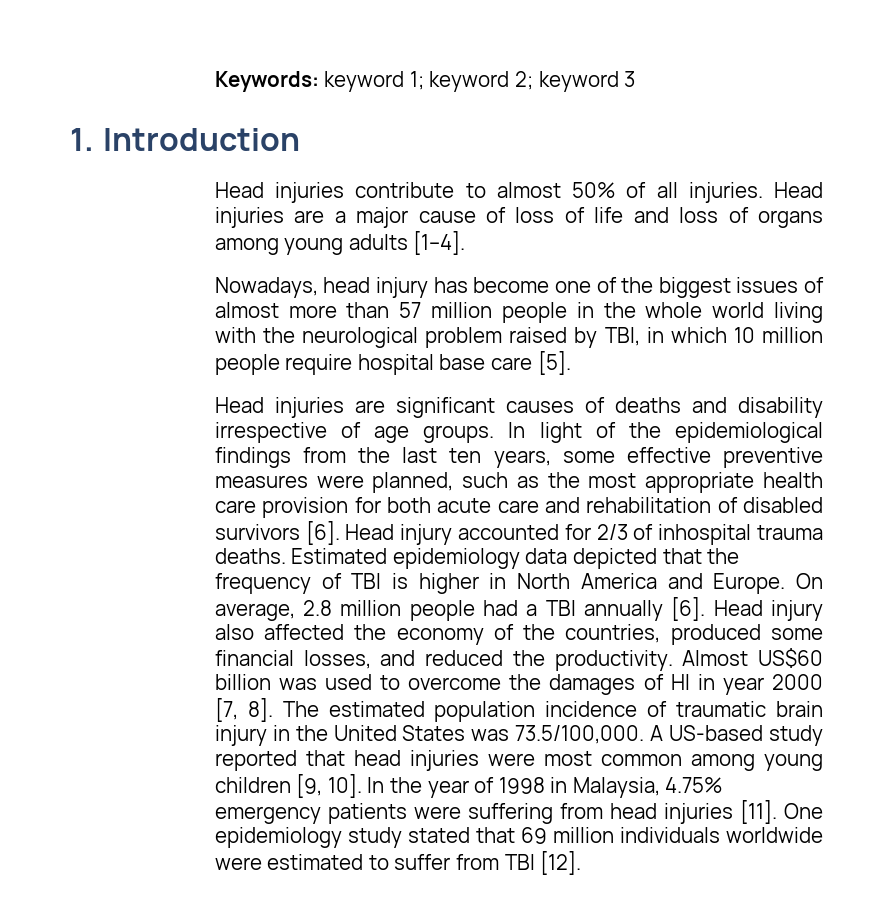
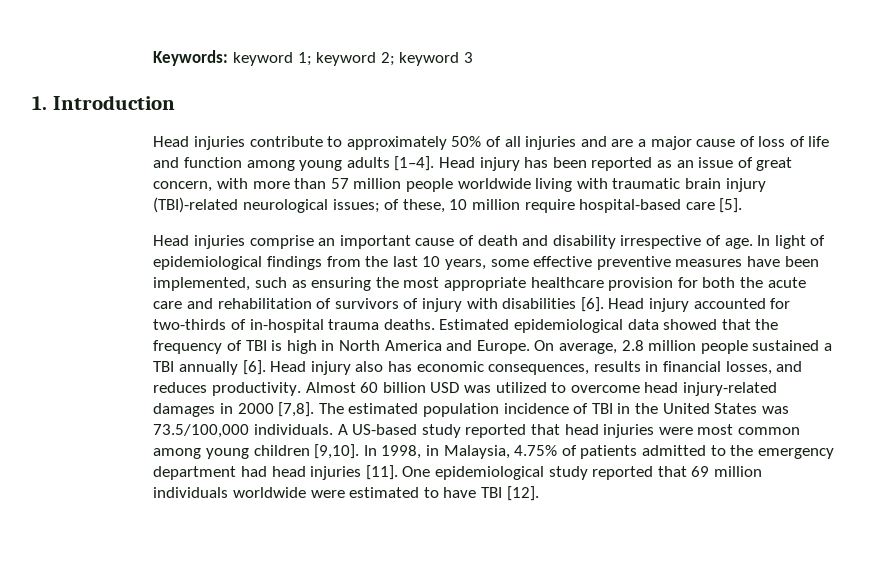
[496,182,561,198] almost -> [346,136,447,150] approximately
[688,182,823,203] [214,207,284,228] injuries. Head injuries -> [525,136,607,150] injuries and
[679,207,824,228] loss of organs -> [184,157,243,168] function
[214,277,824,298] [214,302,279,318] // Nowadays, head injury has become one of the biggest issues of almost -> [438,157,793,171] [153,178,249,192] Head injury has been reported as an issue of great concern, with
[576,302,823,323] [214,327,823,348] [214,351,571,375] [214,397,681,418] in the whole world living with the neurological problem raised by TBI, in which 10 million people require hospital base care [5]. // Head injuries are significant causes of deaths -> [457,178,766,192] [153,197,743,213] [153,235,518,249] worldwide living with traumatic brain injury (TBI)-related neurological issues; of these, 10 million require hospital-based care [5]. // Head injuries comprise an important cause of death
[374,425,495,443] age groups. -> [724,238,753,249] age.
[628,422,661,438] the -> (826, 240) none
[449,448,482,463] ten -> [422,256,441,267] 10
[316,472,454,493] were planned, -> [746,256,819,267] [153,277,251,291] have been implemented,
(539, 482) none -> [311,277,372,291] ensuring
[762,472,823,488] [214,500,256,513] health care -> [530,277,604,288] healthcare
(431, 505) none -> [739,277,763,288] the
[743,497,823,513] [214,524,300,540] disabled survivors -> [334,298,577,312] survivors of injury with disabilities
[596,524,823,545] [214,548,658,569] 2/3 of inhospital trauma deaths. Estimated epidemiology data depicted -> [153,319,718,333] two-thirds of in-hospital trauma deaths. Estimated epidemiological data showed
[418,573,479,594] higher -> [286,340,317,354] high
[483,600,519,616] had -> [752,340,820,351] sustained
[264,624,823,645] [214,648,823,671] [214,674,824,695] [214,698,273,722] affected the economy of the countries, produced some financial losses, and reduced the productivity. Almost US$60 billion was used to overcome the damages of HI in year 2000 [7, 8]. -> [387,361,803,375] [153,382,777,396] [153,402,315,417] has economic consequences, results in financial losses, and reduces productivity. Almost 60 billion USD was utilized to overcome head injury-related damages in 2000 [7,8].
[676,701,823,717] [214,725,267,746] traumatic brain injury -> [591,403,613,414] TBI
[515,725,645,744] 73.5/100,000. -> [153,424,334,438] 73.5/100,000 individuals.
[296,774,723,798] [214,803,603,824] [9, 10]. In the year of 1998 in Malaysia, 4.75% emergency patients were suffering from -> [314,444,834,459] [153,466,268,480] [9,10]. In 1998, in Malaysia, 4.75% of patients admitted to the emergency department had
[214,827,470,848] epidemiology study stated -> [434,466,654,480] epidemiological study reported
[394,854,500,870] suffer from -> [443,487,477,498] have

